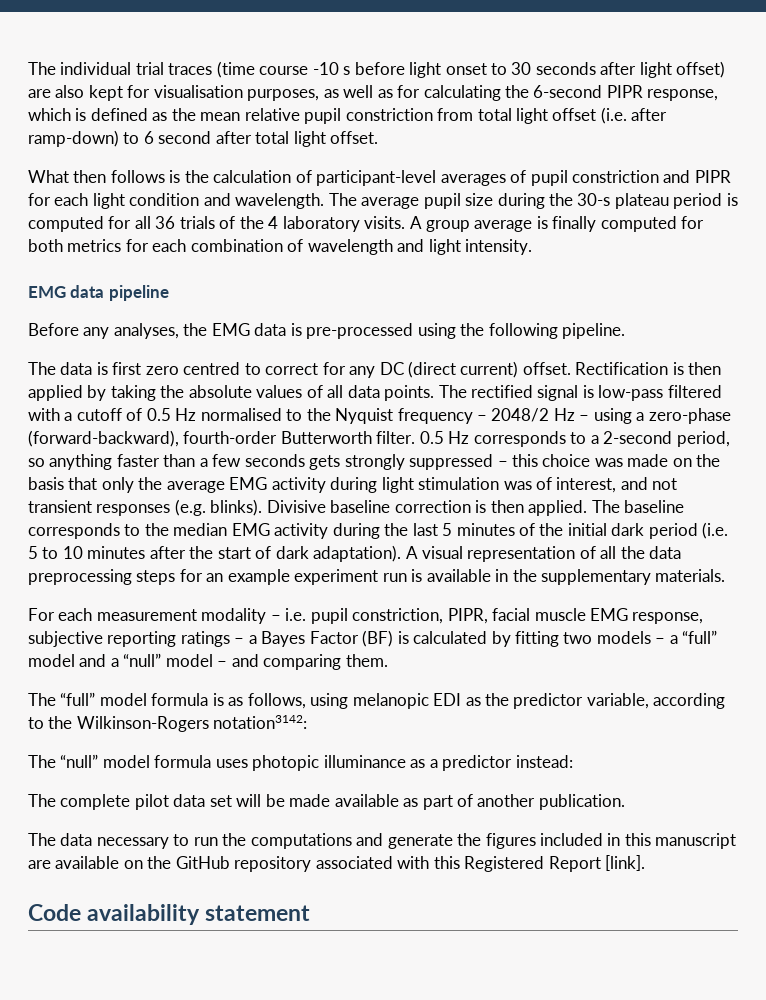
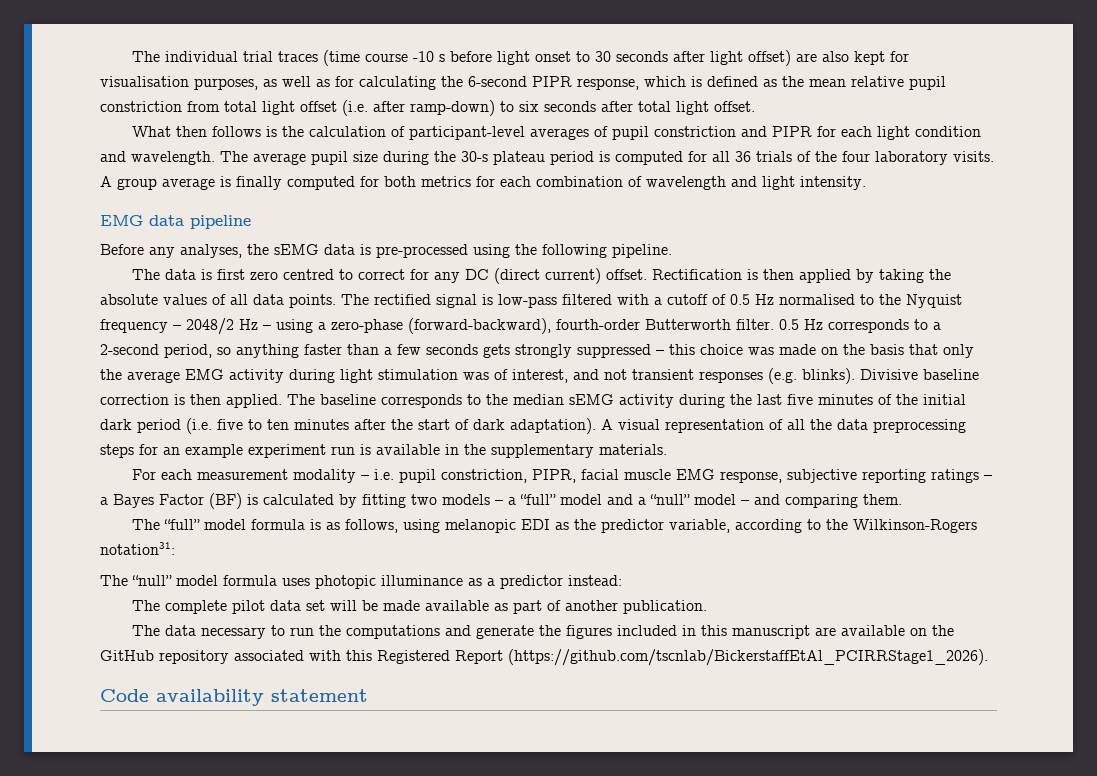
[143,131,212,144] 6 second -> [519,101,596,112] six seconds
[268,216,279,229] 4 -> [842,151,870,162] four
[211,323,250,336] EMG -> [274,244,319,255] sEMG
[231,523,270,536] EMG -> [569,394,614,405] sEMG
[442,523,453,536] 5 -> [787,394,813,405] five
[28,546,83,559] 5 to 10 -> [217,419,289,430] five to ten
[213,715,308,729] notation3142: -> [100,542,175,555] notation31:
[605,855,646,871] [link]. -> [508,649,988,666] (https://github.com/tscnlab/BickerstaffEtAl_PCIRRStage1_2026).

